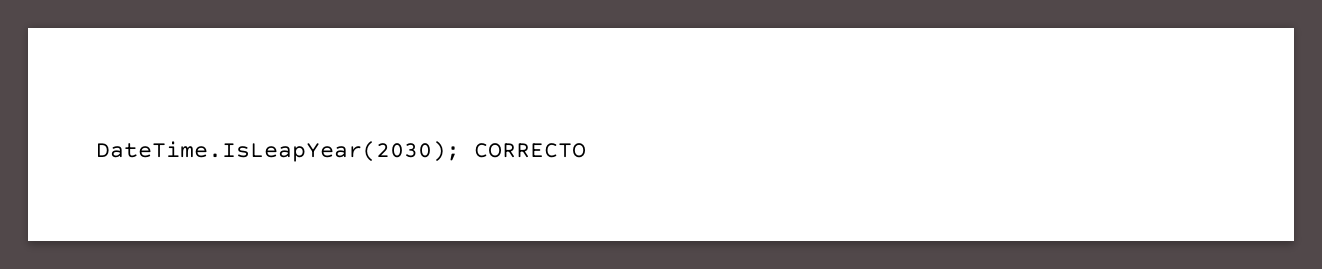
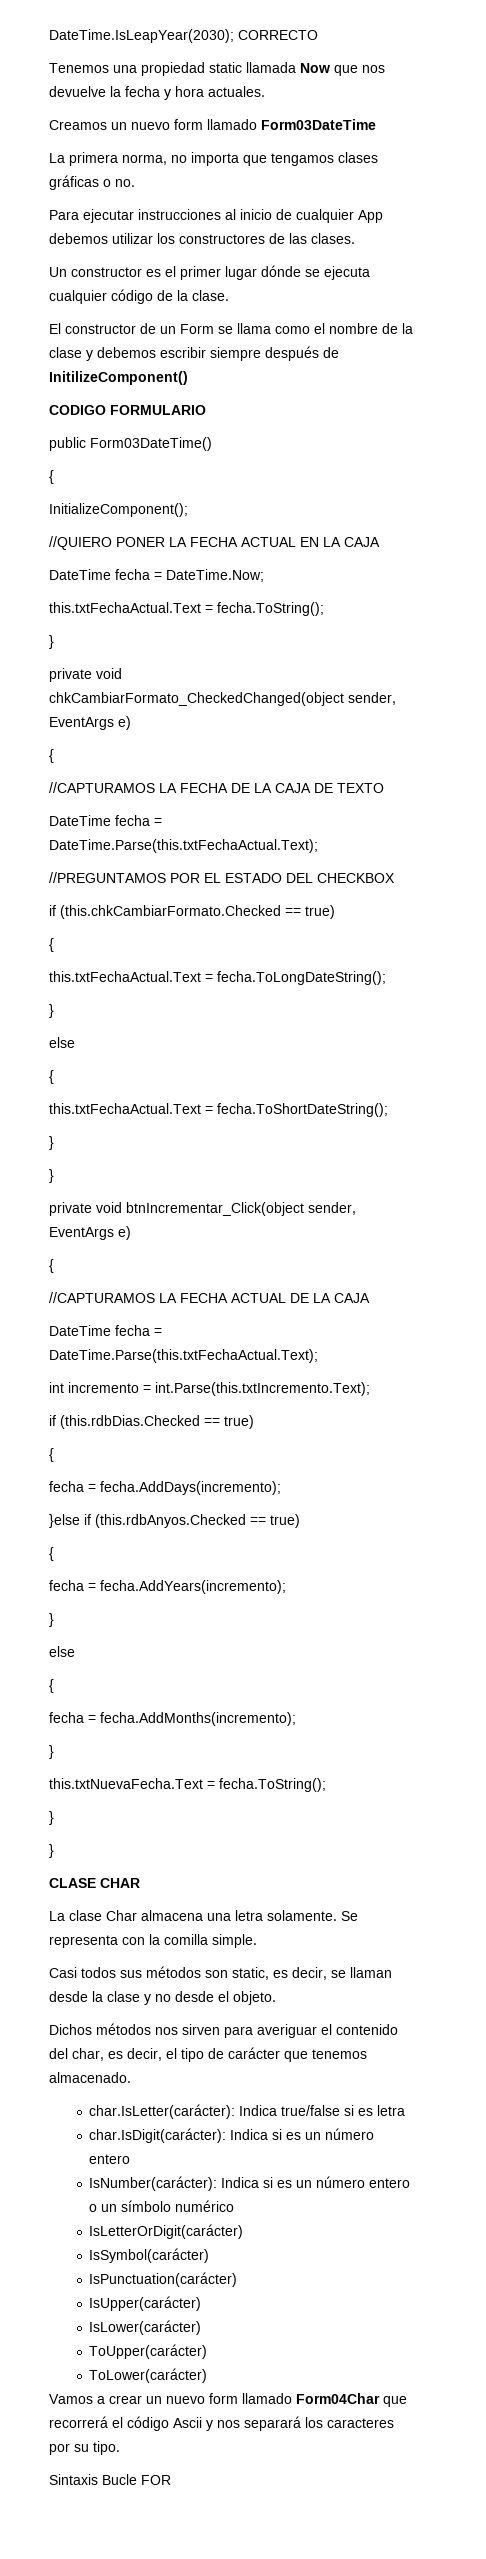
(586, 150) none -> [49,62,385,76] [49,86,265,100] [49,119,376,130] [49,152,378,166] [49,175,135,190] [49,209,383,223] [49,233,355,244] [49,265,370,280] [49,289,229,304] [49,323,413,334] [49,346,339,361] [49,371,188,385] [49,405,206,415] [49,437,212,451] [49,470,54,484] [49,503,188,517] [49,536,380,550] [49,569,264,582] [49,602,324,616] [49,635,54,649] [49,668,122,682] [49,692,396,706] [49,716,131,730] [49,749,54,763] [49,782,384,793] [49,815,162,826] [49,839,318,853] [49,872,395,883] [49,905,335,919] [49,938,54,952] [49,971,386,985] [49,1004,54,1018] [49,1037,75,1048] [49,1070,54,1084] [49,1103,388,1117] [49,1136,54,1150] [49,1169,54,1183] [49,1202,356,1216] [49,1226,131,1240] [49,1259,54,1273] [49,1292,370,1303] [49,1325,162,1336] [49,1349,318,1363] [49,1382,370,1396] [49,1415,254,1429] [49,1448,54,1462] [49,1481,281,1495] [49,1514,300,1528] [49,1547,54,1561] [49,1580,286,1594] [49,1613,54,1627] [49,1646,75,1657] [49,1679,54,1693] [49,1712,296,1726] [49,1745,54,1759] [49,1778,326,1792] [49,1811,54,1825] [49,1844,54,1858] [49,1878,140,1888] [49,1910,358,1921] [49,1934,257,1948] [49,1966,392,1980] [49,1991,276,2005] [49,2023,398,2038] [49,2047,367,2062] [49,2072,131,2083] [89,2104,406,2119] [89,2128,375,2143] [89,2154,131,2164] [89,2176,411,2191] [89,2200,235,2212] [89,2224,244,2239] [89,2248,210,2263] [89,2272,238,2287] [89,2296,202,2311] [89,2320,202,2335] [89,2344,208,2359] [89,2368,208,2383] [49,2393,407,2407] [49,2416,394,2431] [49,2441,120,2455] [49,2474,171,2485] // Tenemos una propiedad static llamada Now que nos devuelve la fecha y hora actuales. // Creamos un nuevo form llamado Form03DateTime // La primera norma, no importa que tengamos clases gráficas o no. // Para ejecutar instrucciones al inicio de cualquier App debemos utilizar los constructores de las clases. // Un constructor es el primer lugar dónde se ejecuta cualquier código de la clase. // El constructor de un Form se llama como el nombre de la clase y debemos escribir siempre después de InitilizeComponent() // CODIGO FORMULARIO // public Form03DateTime() // { // InitializeComponent(); // //QUIERO PONER LA FECHA ACTUAL EN LA CAJA // DateTime fecha = DateTime.Now; // this.txtFechaActual.Text = fecha.ToString(); // } // private void chkCambiarFormato_CheckedChanged(object sender, EventArgs e) // { // //CAPTURAMOS LA FECHA DE LA CAJA DE TEXTO // DateTime fecha = DateTime.Parse(this.txtFechaActual.Text); // //PREGUNTAMOS POR EL ESTADO DEL CHECKBOX // if (this.chkCambiarFormato.Checked == true) // { // this.txtFechaActual.Text = fecha.ToLongDateString(); // } // else // { // this.txtFechaActual.Text = fecha.ToShortDateString(); // } // } // private void btnIncrementar_Click(object sender, EventArgs e) // { // //CAPTURAMOS LA FECHA ACTUAL DE LA CAJA // DateTime fecha = DateTime.Parse(this.txtFechaActual.Text); // int incremento = int.Parse(this.txtIncremento.Text); // if (this.rdbDias.Checked == true) // { // fecha = fecha.AddDays(incremento); // }else if (this.rdbAnyos.Checked == true) // { // fecha = fecha.AddYears(incremento); // } // else // { // fecha = fecha.AddMonths(incremento); // } // this.txtNuevaFecha.Text = fecha.ToString(); // } // } // CLASE CHAR // La clase Char almacena una letra solamente. Se representa con la comilla simple. // Casi todos sus métodos son static, es decir, se llaman desde la clase y no desde el objeto. // Dichos métodos nos sirven para averiguar el contenido del char, es decir, el tipo de carácter que tenemos almacenado. // char.IsLetter(carácter): Indica true/false si es letra // char.IsDigit(carácter): Indica si es un número entero // IsNumber(carácter): Indica si es un número entero o un símbolo numérico // IsLetterOrDigit(carácter) // IsSymbol(carácter) // IsPunctuation(carácter) // IsUpper(carácter) // IsLower(carácter) // ToUpper(carácter) // ToLower(carácter) // Vamos a crear un nuevo form llamado Form04Char que recorrerá el código Ascii y nos separará los caracteres por su tipo. // Sintaxis Bucle FOR

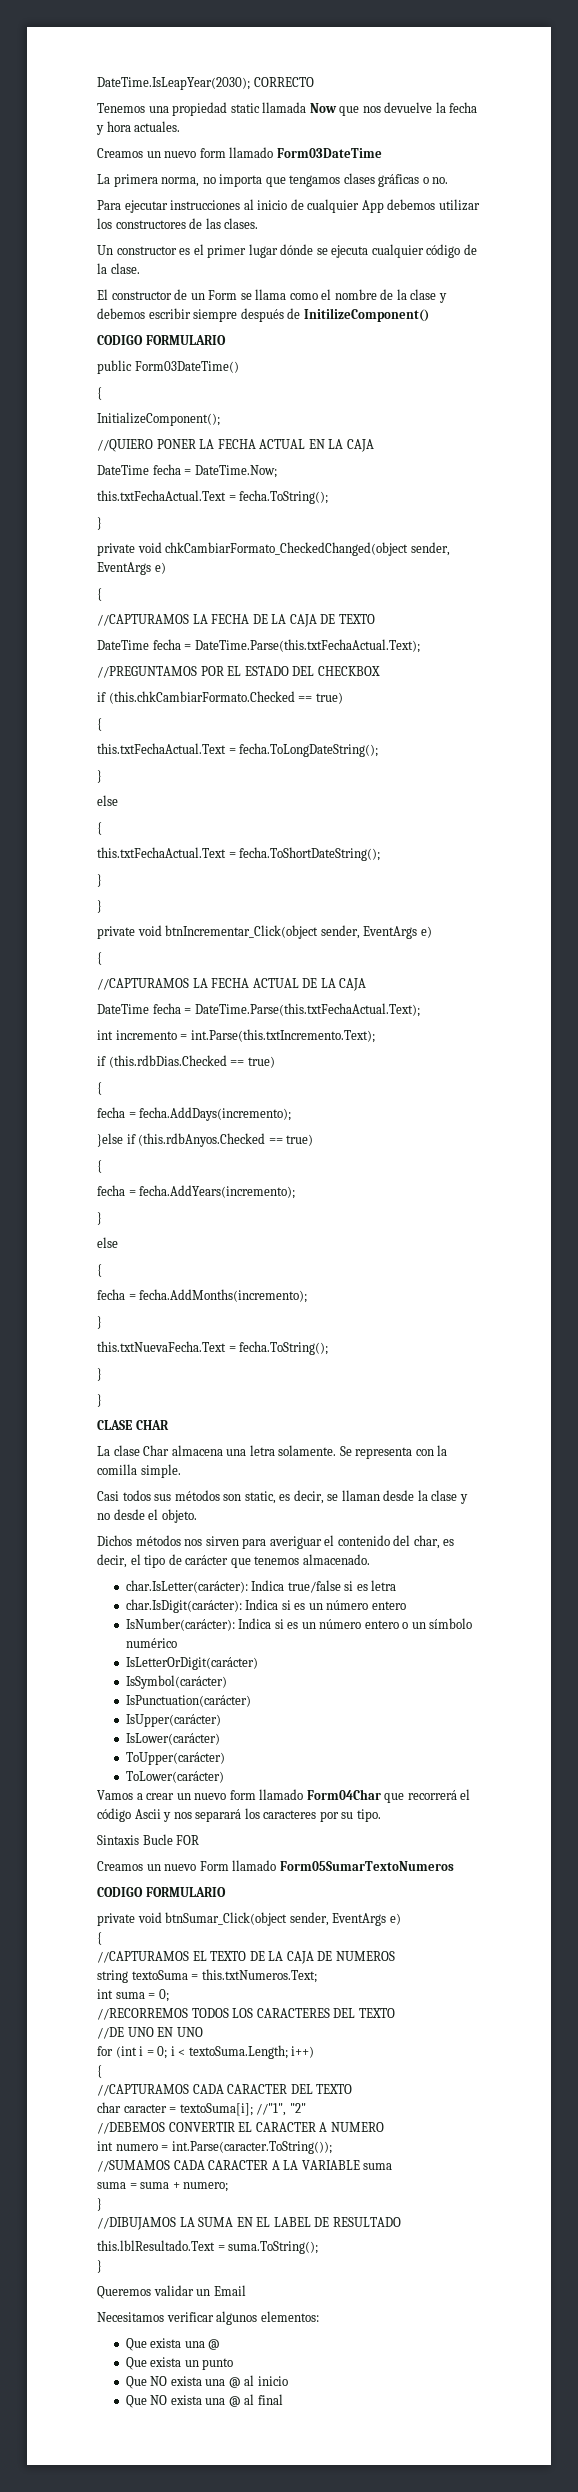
(171, 2480) none -> [97,1860,454,1871] [97,1887,226,1897] [97,1912,401,1926] [97,1932,102,1945] [97,1951,395,1964] [97,1969,317,1983] [97,1989,169,2002] [97,2008,395,2020] [97,2027,203,2039] [97,2045,315,2059] [97,2065,102,2078] [97,2084,353,2096] [97,2102,306,2116] [97,2122,384,2134] [97,2141,332,2154] [97,2160,393,2172] [97,2182,229,2192] [97,2198,102,2211] [97,2217,401,2230] [97,2240,319,2254] [97,2260,102,2273] [97,2285,246,2299] [97,2311,319,2325] [125,2338,221,2351] [125,2357,234,2370] [125,2375,288,2389] [125,2394,283,2408] // Creamos un nuevo Form llamado Form05SumarTextoNumeros // CODIGO FORMULARIO // private void btnSumar_Click(object sender, EventArgs e) // { // //CAPTURAMOS EL TEXTO DE LA CAJA DE NUMEROS // string textoSuma = this.txtNumeros.Text; // int suma = 0; // //RECORREMOS TODOS LOS CARACTERES DEL TEXTO // //DE UNO EN UNO // for (int i = 0; i < textoSuma.Length; i++) // { // //CAPTURAMOS CADA CARACTER DEL TEXTO // char caracter = textoSuma[i]; //"1", "2" // //DEBEMOS CONVERTIR EL CARACTER A NUMERO // int numero = int.Parse(caracter.ToString()); // //SUMAMOS CADA CARACTER A LA VARIABLE suma // suma = suma + numero; // } // //DIBUJAMOS LA SUMA EN EL LABEL DE RESULTADO // this.lblResultado.Text = suma.ToString(); // } // Queremos validar un Email // Necesitamos verificar algunos elementos: // Que exista una @ // Que exista un punto // Que NO exista una @ al inicio // Que NO exista una @ al final

